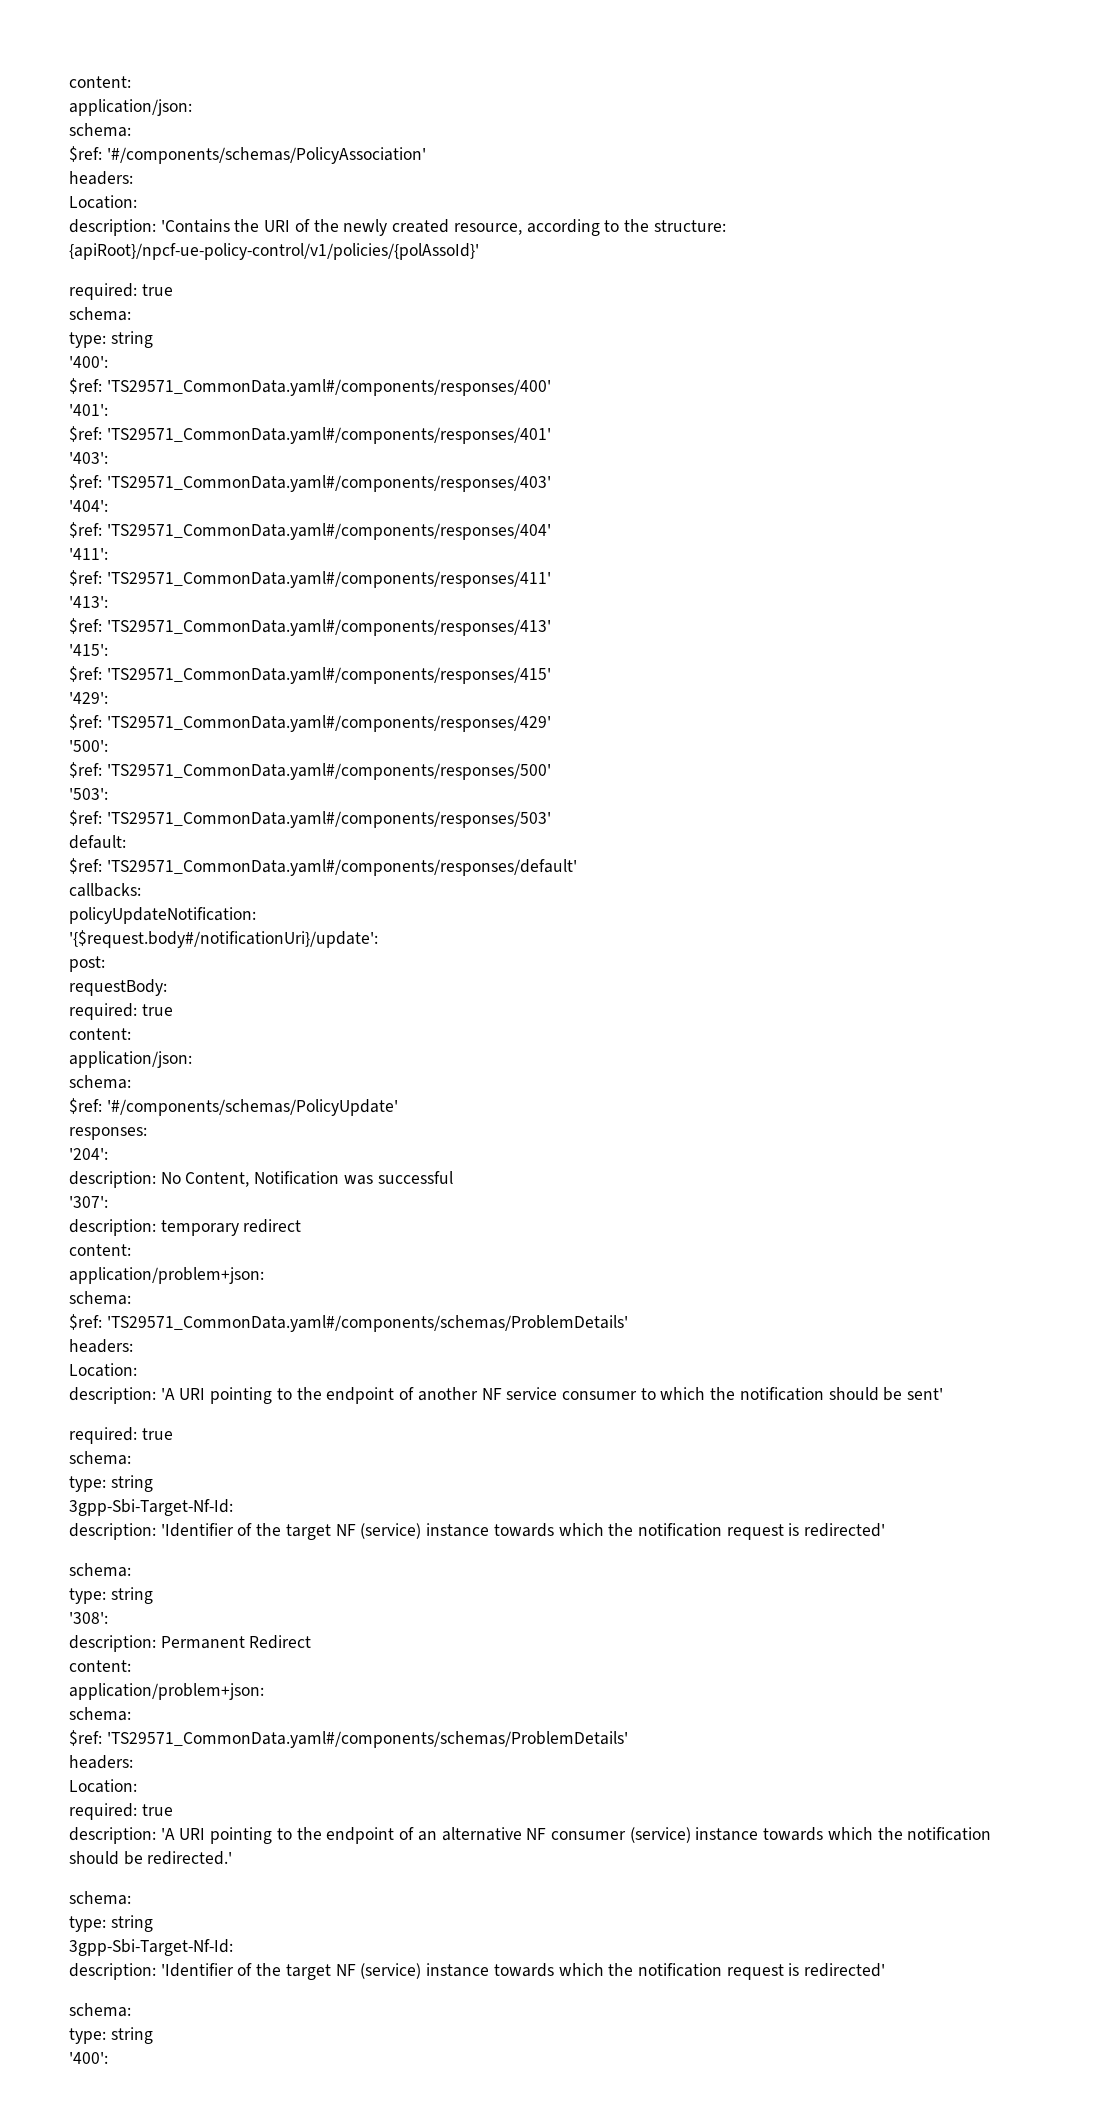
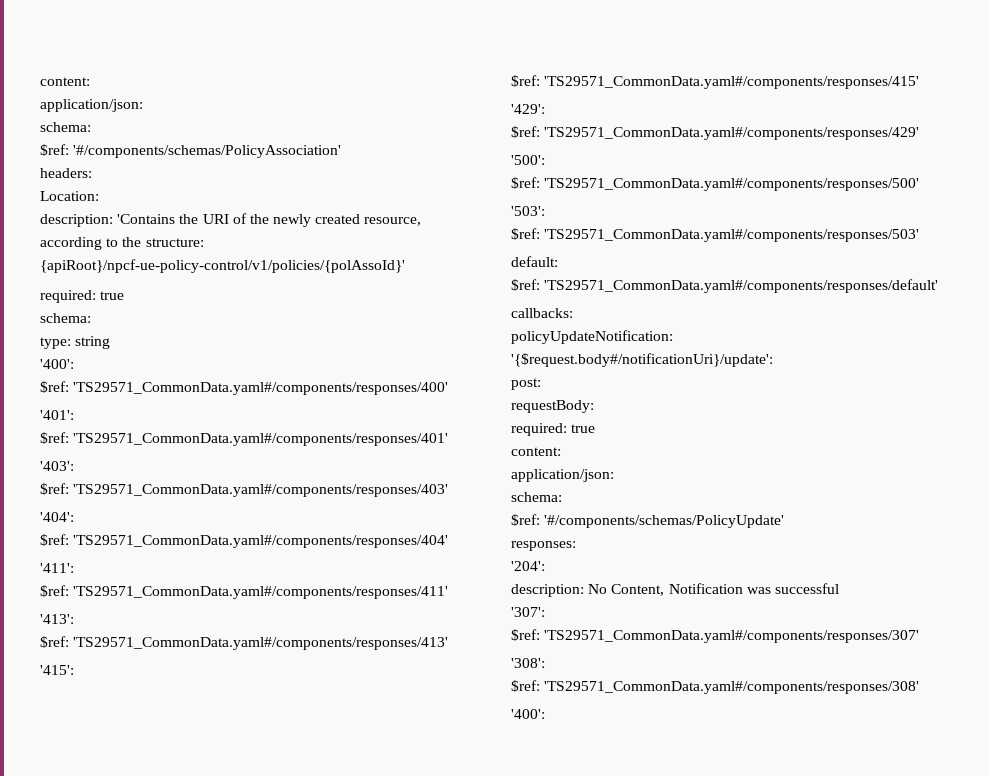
[69,1219,302,1236] [69,1244,131,1256] [69,1267,264,1284] [69,1291,131,1305] [69,1314,628,1332] [69,1339,133,1353] [69,1363,137,1377] [69,1387,944,1404] [69,1427,173,1444] [69,1451,131,1465] [69,1475,153,1492] [69,1499,233,1516] [69,1523,886,1540] [69,1563,131,1577] [69,1587,153,1604] [69,1612,108,1624] [69,1635,312,1652] [69,1660,131,1672] [69,1683,264,1700] [69,1707,131,1721] [69,1730,628,1748] [69,1755,133,1769] [69,1779,137,1793] [69,1803,173,1820] [69,1827,992,1844] [69,1851,233,1865] [69,1891,131,1905] [69,1915,153,1932] [69,1939,233,1956] [69,1963,886,1980] [69,2003,131,2017] [69,2027,153,2044] description: temporary redirect // content: // application/problem+json: // schema: // $ref: 'TS29571_CommonData.yaml#/components/schemas/ProblemDetails' // headers: // Location: // description: 'A URI pointing to the endpoint of another NF service consumer to which the notification should be sent' // required: true // schema: // type: string // 3gpp-Sbi-Target-Nf-Id: // description: 'Identifier of the target NF (service) instance towards which the notification request is redirected' // schema: // type: string // '308': // description: Permanent Redirect // content: // application/problem+json: // schema: // $ref: 'TS29571_CommonData.yaml#/components/schemas/ProblemDetails' // headers: // Location: // required: true // description: 'A URI pointing to the endpoint of an alternative NF consumer (service) instance towards which the notification should be redirected.' // schema: // type: string // 3gpp-Sbi-Target-Nf-Id: // description: 'Identifier of the target NF (service) instance towards which the notification request is redirected' // schema: // type: string -> [511,629,920,643] [511,658,545,668] [511,680,920,694] $ref: 'TS29571_CommonData.yaml#/components/responses/307' // '308': // $ref: 'TS29571_CommonData.yaml#/components/responses/308'

